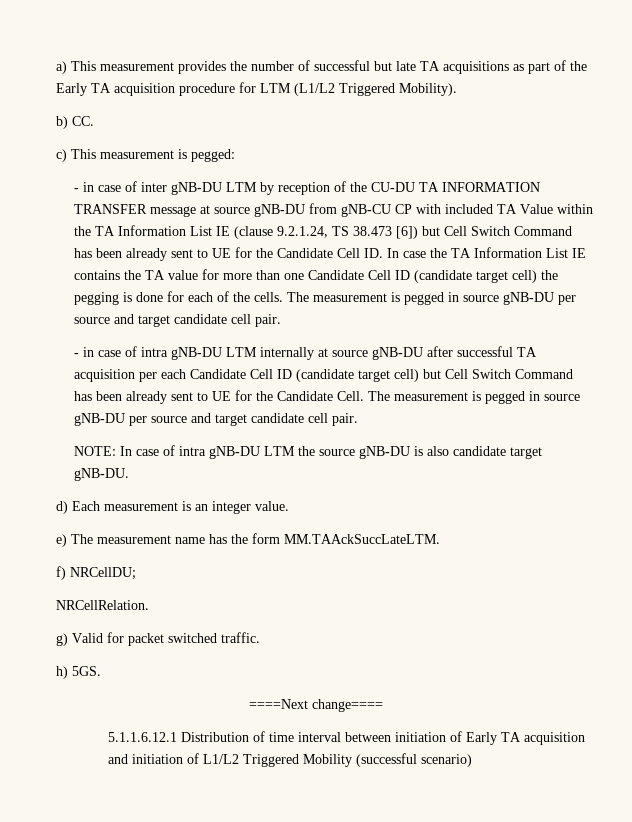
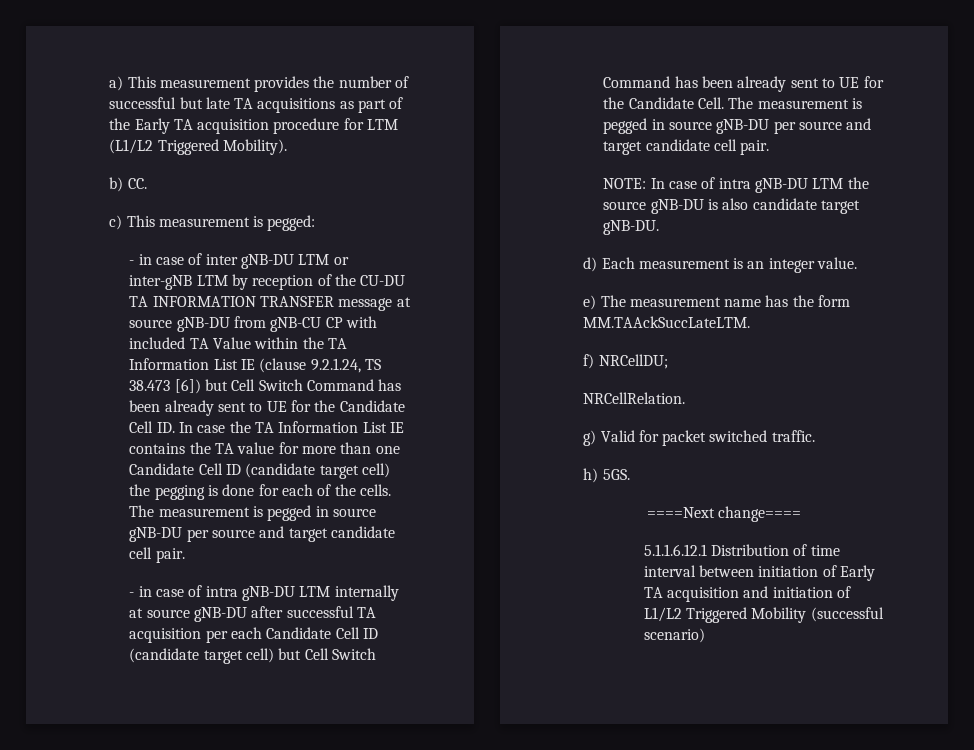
(257, 187) none -> [333,257,349,265] [129,275,228,290] or inter-gNB LTM

